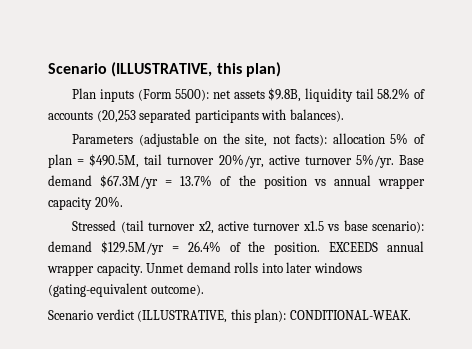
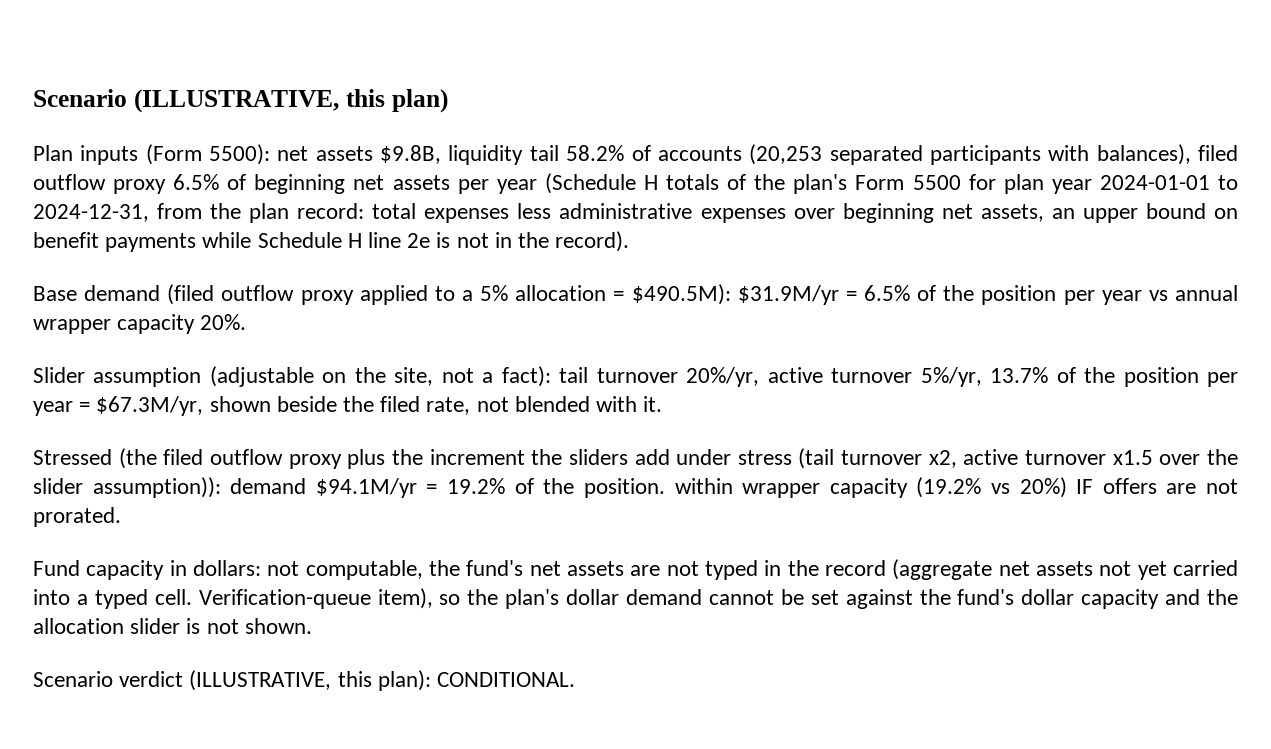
[289,109,344,122] [72,133,425,147] [48,154,424,168] [48,175,307,189] balances). // Parameters (adjustable on the site, not facts): allocation 5% of plan = $490.5M, tail turnover 20%/yr, active turnover 5%/yr. Base demand $67.3M/yr = 13.7% of the position -> [1096,144,1238,165] [33,173,1238,194] [33,203,1238,223] [33,231,630,252] [33,284,1142,305] balances), filed outflow proxy 6.5% of beginning net assets per year (Schedule H totals of the plan's Form 5500 for plan year 2024-01-01 to 2024-12-31, from the plan record: total expenses less administrative expenses over beginning net assets, an upper bound on benefit payments while Schedule H line 2e is not in the record). // Base demand (filed outflow proxy applied to a 5% allocation = $490.5M): $31.9M/yr = 6.5% of the position per year
[72,220,117,231] Stressed -> [33,366,1238,387] [33,396,663,416] [33,448,792,469] Slider assumption (adjustable on the site, not a fact): tail turnover 20%/yr, active turnover 5%/yr, 13.7% of the position per year = $67.3M/yr, shown beside the filed rate, not blended with it. // Stressed (the filed outflow proxy plus the increment the sliders add under stress
[327,220,425,233] [48,241,424,255] [47,262,362,276] [48,283,204,297] vs base scenario): demand $129.5M/yr = 26.4% of the position. EXCEEDS annual wrapper capacity. Unmet demand rolls into later windows (gating-equivalent outcome). -> [1159,449,1238,465] [33,477,1238,498] [33,507,121,527] [33,559,1239,580] [33,588,1238,609] [33,618,312,634] over the slider assumption)): demand $94.1M/yr = 19.2% of the position. within wrapper capacity (19.2% vs 20%) IF offers are not prorated. // Fund capacity in dollars: not computable, the fund's net assets are not typed in the record (aggregate net assets not yet carried into a typed cell. Verification-queue item), so the plan's dollar demand cannot be set against the fund's dollar capacity and the allocation slider is not shown.
[289,310,411,320] CONDITIONAL-WEAK. -> [437,672,576,687] CONDITIONAL.

